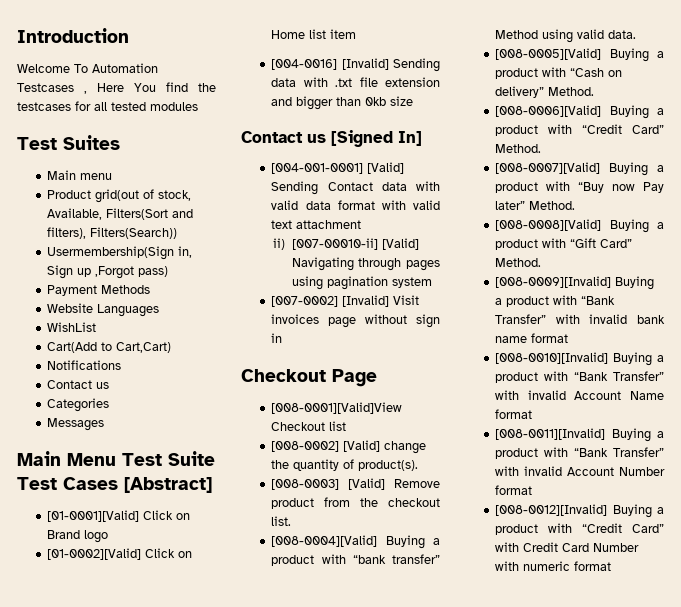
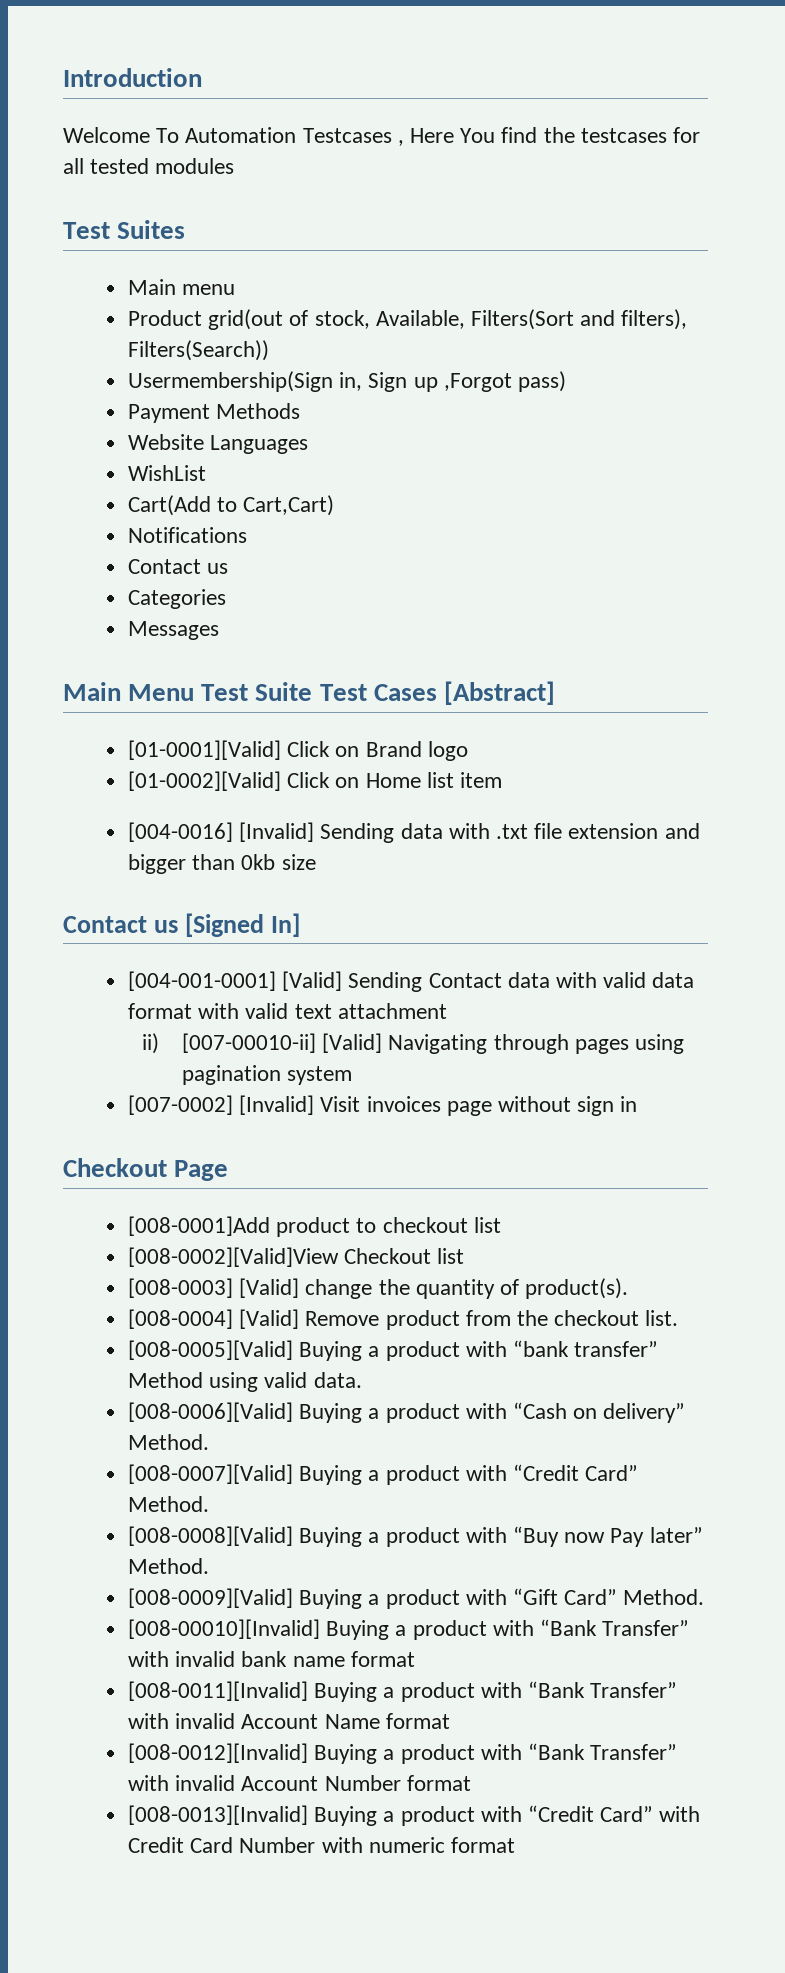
[271,402,403,414] [008-0001][Valid]View -> [127,1216,501,1237] [127,1247,339,1267] [008-0001]Add product to checkout list // [008-0002][Valid]View
[271,441,340,452] [008-0002] -> [127,1278,233,1298] [008-0003]
[271,479,340,490] [008-0003] -> [127,1309,233,1329] [008-0004]
[271,535,378,547] [008-0004][Valid] -> [127,1340,293,1360] [008-0005][Valid]
[495,48,602,60] [008-0005][Valid] -> [127,1402,293,1422] [008-0006][Valid]
[495,105,602,117] [008-0006][Valid] -> [127,1464,293,1484] [008-0007][Valid]
[495,162,601,174] [008-0007][Valid] -> [127,1526,293,1546] [008-0008][Valid]
[495,219,602,231] [008-0008][Valid] -> [127,1588,293,1608] [008-0009][Valid]
[495,276,612,288] [008-0009][Invalid] -> [127,1619,320,1639] [008-00010][Invalid]
[495,352,609,364] [008-0010][Invalid] -> [127,1681,308,1701] [008-0011][Invalid]
[495,428,606,440] [008-0011][Invalid] -> [127,1743,308,1763] [008-0012][Invalid]
[495,504,608,516] [008-0012][Invalid] -> [127,1805,308,1825] [008-0013][Invalid]

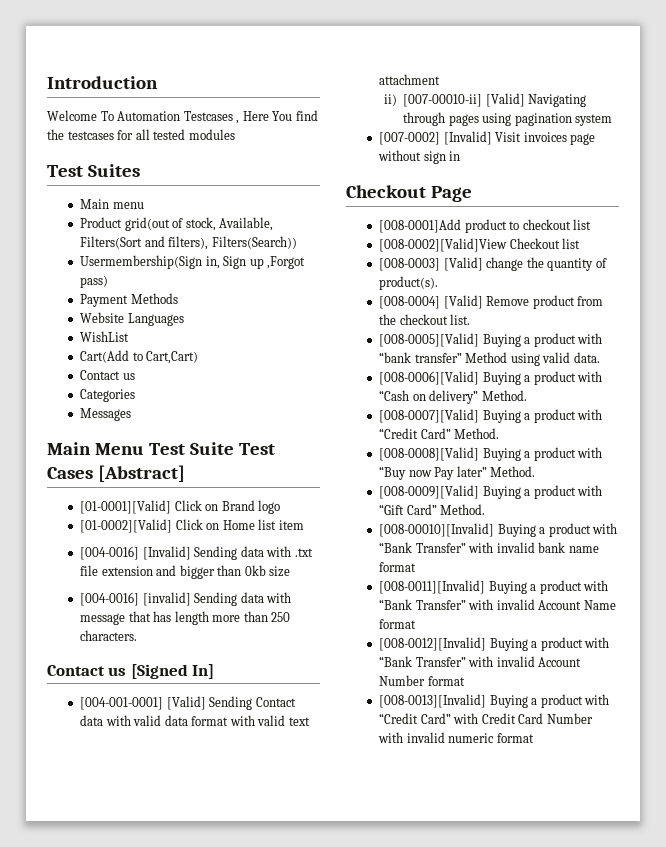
[127,527,247,543] // Notifications -> (199, 357) none
(316, 862) none -> [80,592,292,606] [80,611,291,625] [80,630,138,641] // [004-0016] [invalid] Sending data with message that has length more than 250 characters.
(363, 1845) none -> [406,732,445,743] invalid

